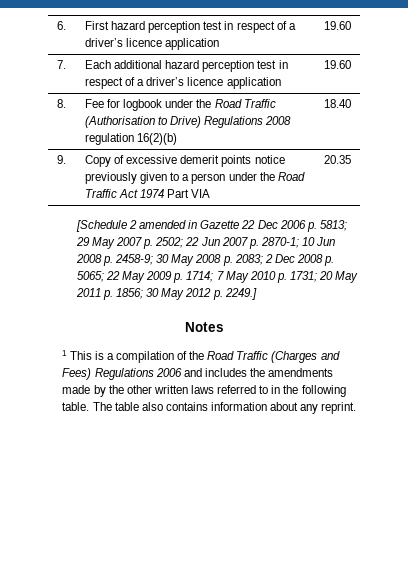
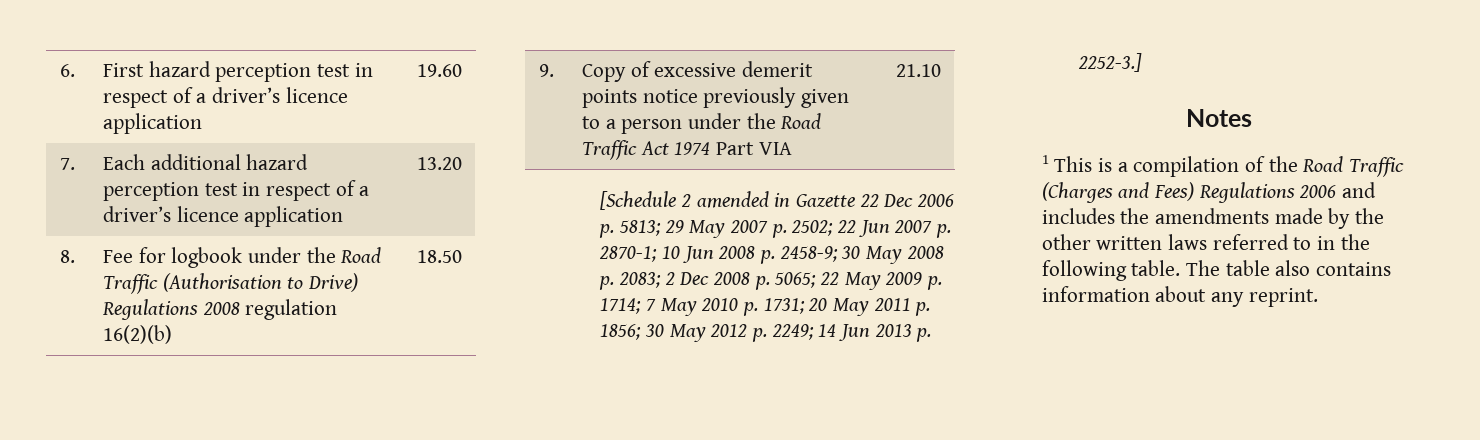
[323,60,351,69] 19.60 -> [417,157,463,170] 13.20
[323,99,351,108] 18.40 -> [417,250,463,263] 18.50
[323,155,351,164] 20.35 -> [896,64,942,77] 21.10
[224,288,257,300] 2249.] -> [771,324,932,342] [1078,53,1143,72] 2249; 14 Jun 2013 p. 2252-3.]

